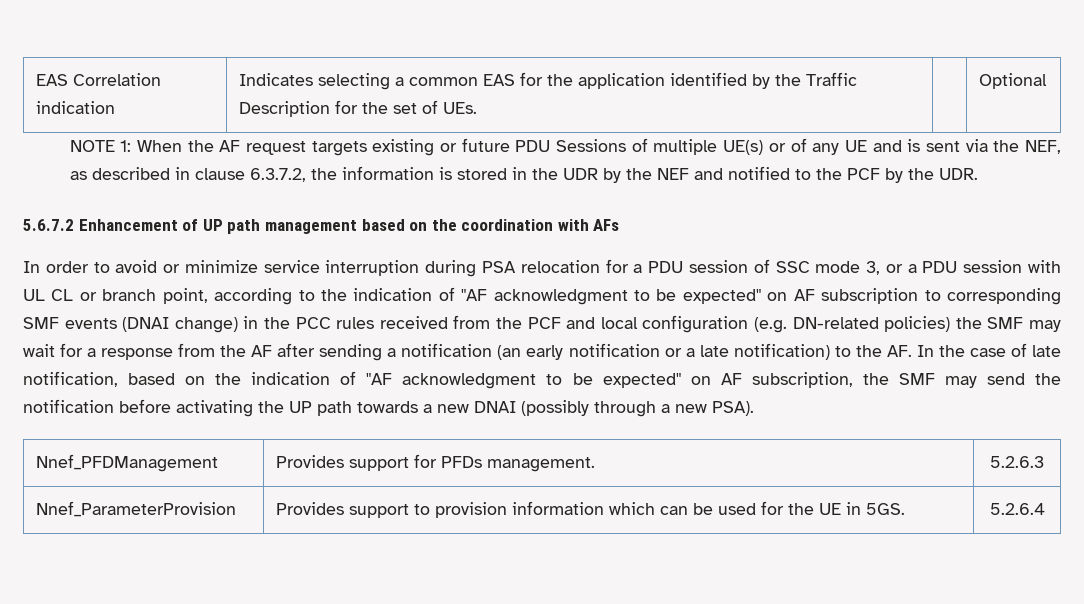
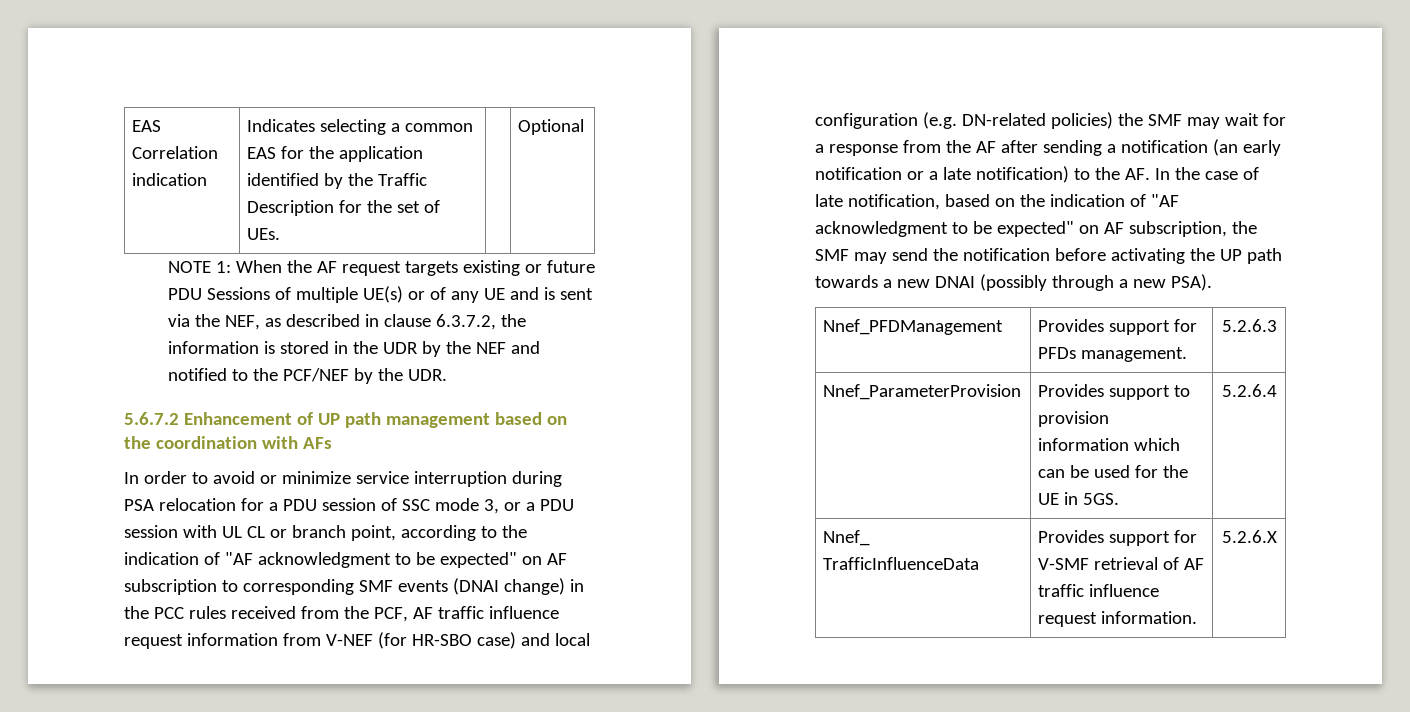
[846,168,880,180] PCF -> [282,368,349,382] PCF/NEF
[527,317,561,329] PCF -> [373,606,559,622] [124,632,516,649] PCF, AF traffic influence request information from V-NEF (for HR-SBO case)
(1045, 509) none -> [823,530,871,546] [823,557,980,570] [1038,530,1198,546] [1038,557,1205,570] [1038,584,1160,597] [1038,611,1198,627] [1221,530,1277,543] // Nnef_ TrafficInfluenceData | Provides support for V-SMF retrieval of AF traffic influence request information. | 5.2.6.X

